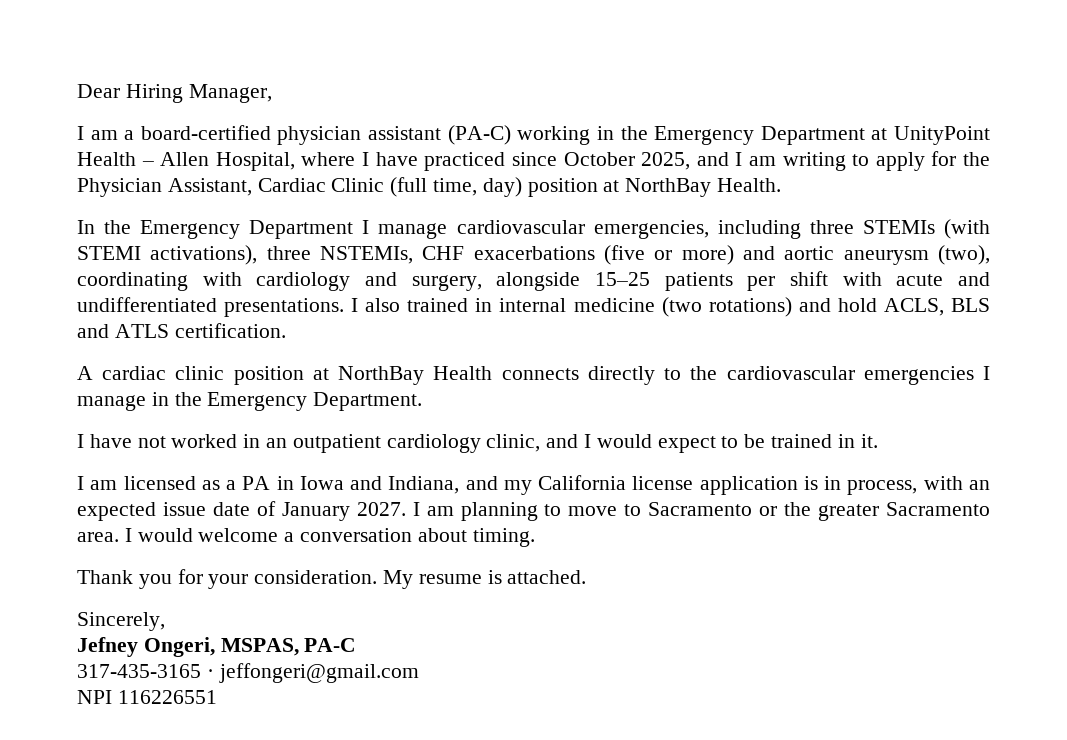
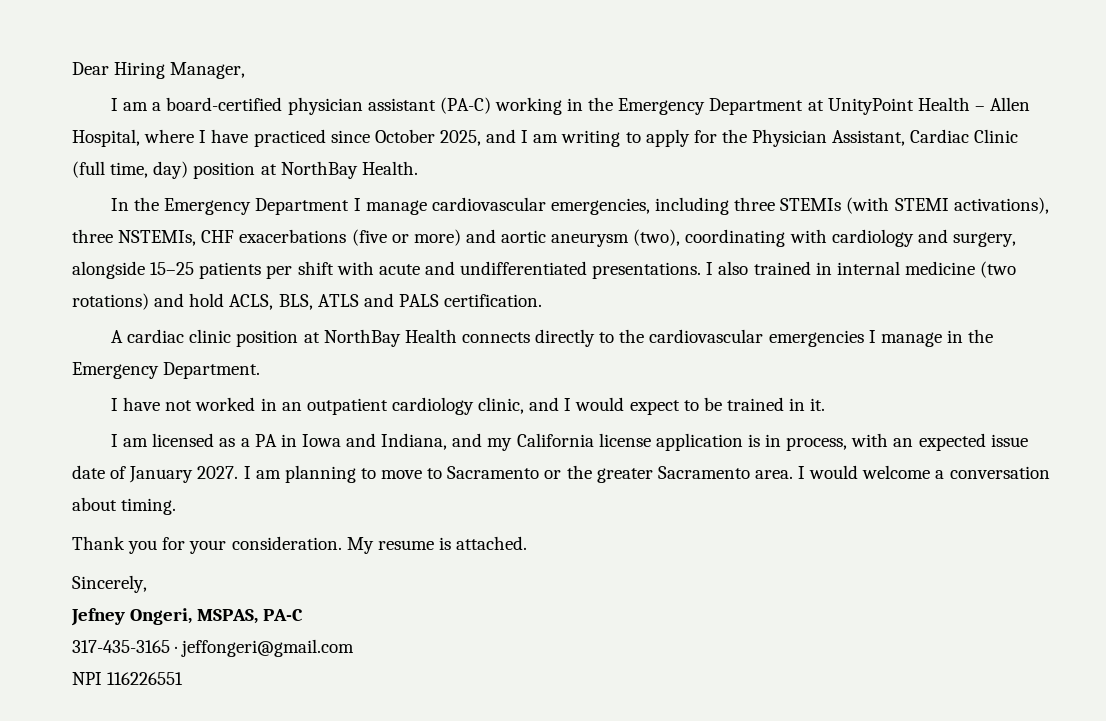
[951,298,991,312] [77,324,169,338] BLS and ATLS -> [278,293,439,310] BLS, ATLS and PALS

